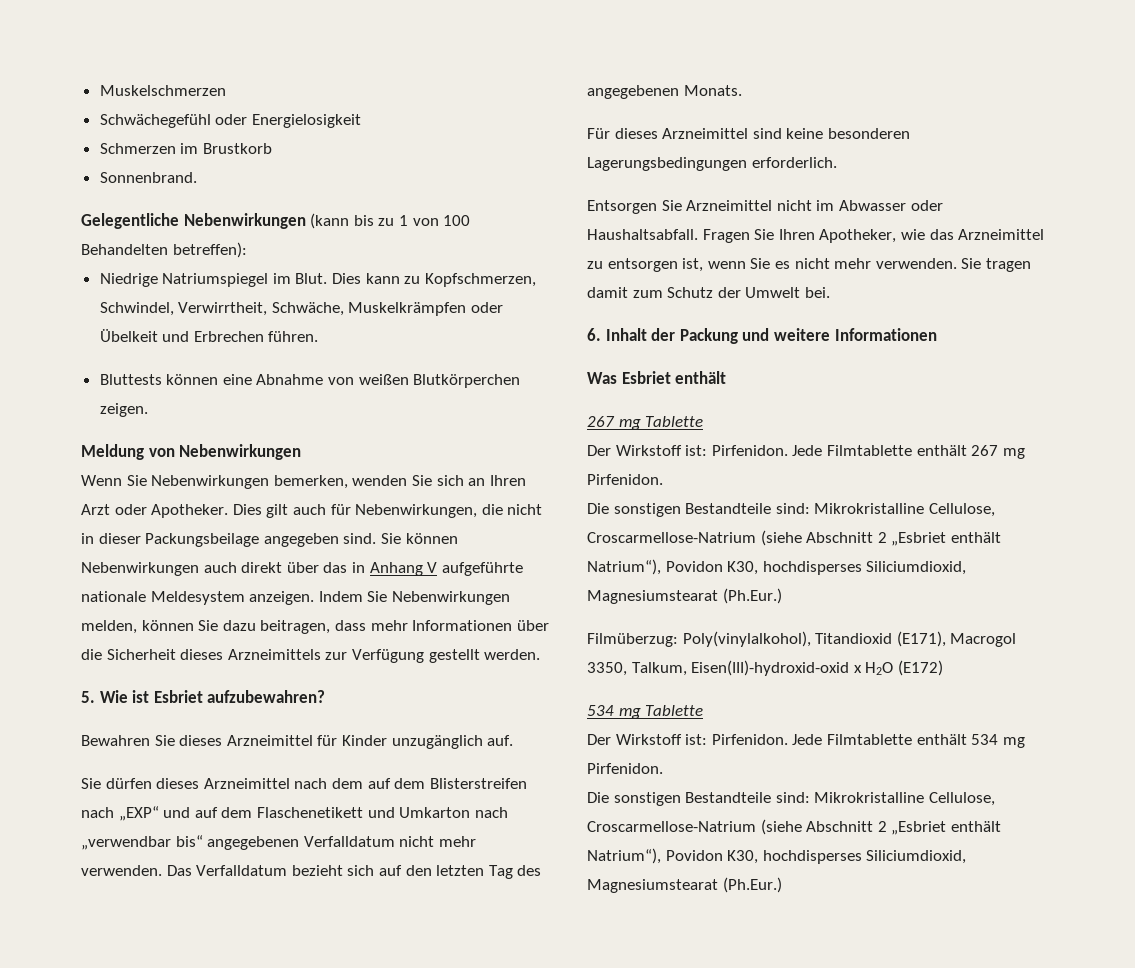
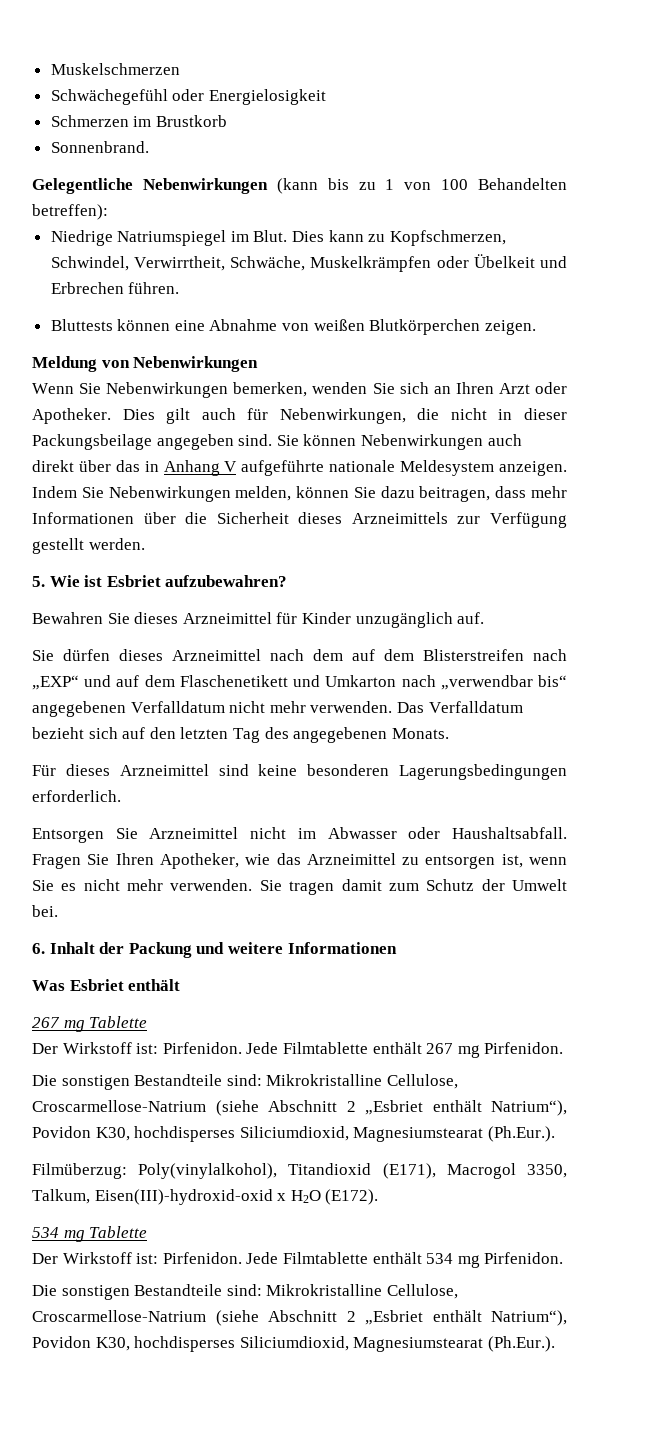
[722,588,782,604] (Ph.Eur.) -> [487,1126,555,1142] (Ph.Eur.).
[897,660,943,676] (E172) -> [325,1189,379,1205] (E172).
[722,877,782,893] (Ph.Eur.) -> [487,1336,555,1352] (Ph.Eur.).

